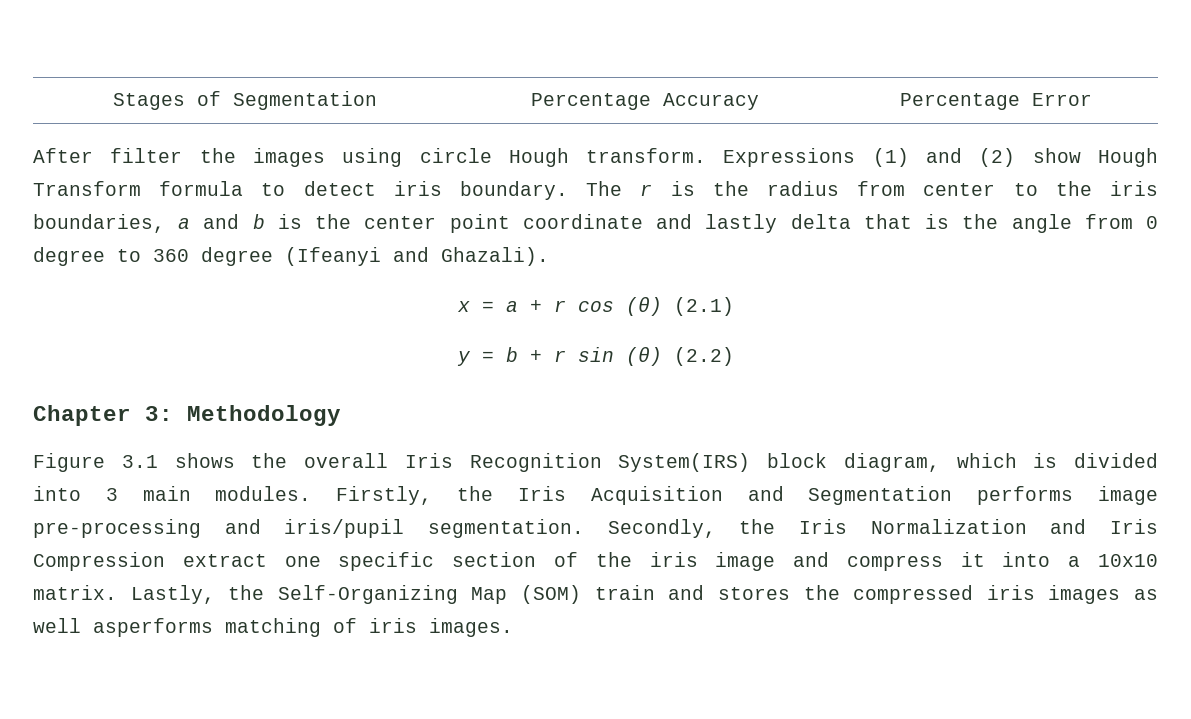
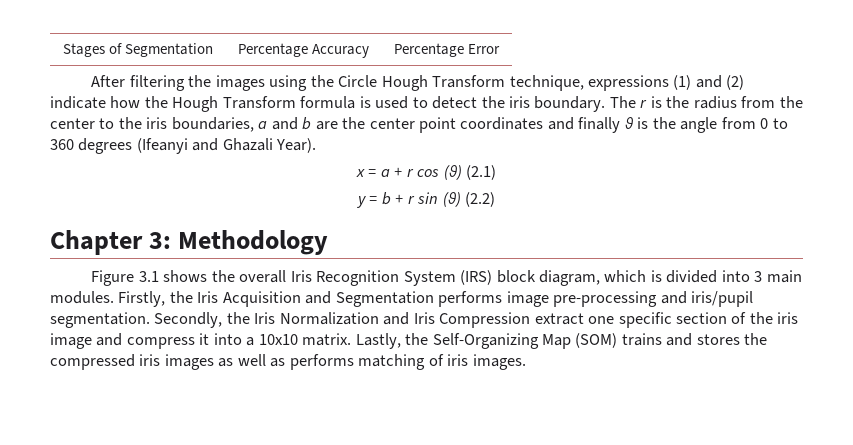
[110,148,183,163] filter -> [129,75,185,91] filtering
[419,148,1081,167] circle Hough transform. Expressions (1) and (2) show -> [310,75,745,91] [50,96,168,109] the Circle Hough Transform technique, expressions (1) and (2) indicate how the
(244, 188) none -> [359,96,409,109] is used
(376, 188) none -> [481,96,505,108] the
(906, 188) none -> [779,96,803,108] the
[277,214,302,229] is -> [315,121,338,130] are
[522,214,912,233] coordinate and lastly delta that -> [460,117,633,133] coordinates and finally θ
[33,247,105,266] degree -> (769, 123) none
[201,247,273,266] degree -> [78,138,133,154] degrees
[441,247,549,266] Ghazali). -> [222,138,317,153] Ghazali Year).
[618,453,751,472] System(IRS) -> [403,270,493,286] System (IRS)
[594,585,655,600] train -> [621,333,662,346] trains
[93,618,213,637] asperforms -> [270,354,354,370] as performs

